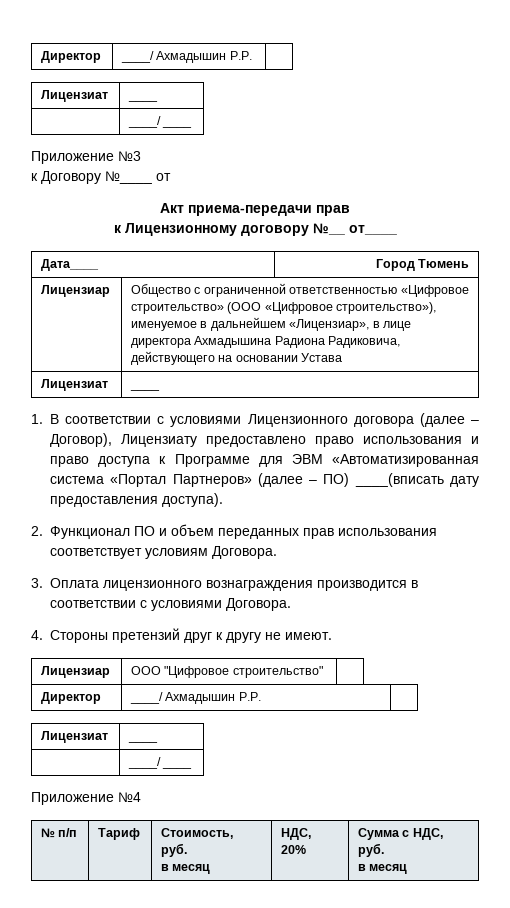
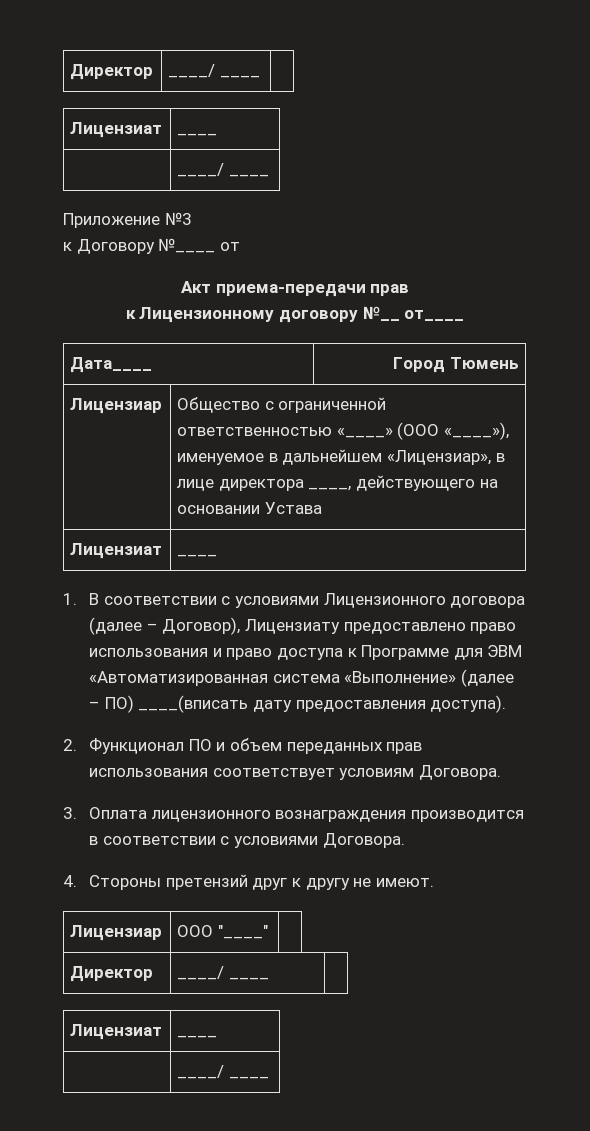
[41,51,102,63] [121,51,252,63] Директор | ____/ Ахмадышин Р.Р. -> [70,64,154,80] [168,64,260,78] Директор | ____/ ____
[400,285,469,297] [131,302,437,314] «Цифровое строительство» (ООО «Цифровое строительство»), -> [336,422,510,440] «____» (ООО «____»),
[194,336,401,348] Ахмадышина Радиона Радиковича, -> [308,486,352,491] ____,
[110,474,252,487] «Портал Партнеров» -> [344,671,457,683] «Выполнение»
[164,666,323,678] [41,692,102,704] [130,692,261,704] [41,731,109,743] [128,740,159,743] [128,757,193,769] [31,792,141,805] [41,828,78,838] [98,828,141,840] [161,828,234,839] [161,843,188,857] [161,864,211,874] [281,828,312,840] [281,845,307,854] [358,828,443,840] [358,843,385,857] [358,864,408,874] "Цифровое строительство" | // Директор | ____/ Ахмадышин Р.Р. | // Лицензиат | ____ // | ____/ ____ // Приложение №4 // № п/п | Тариф | Стоимость, руб. // в месяц | НДС, 20% | Сумма с НДС, руб. // в месяц -> [217,925,268,939] [70,966,154,982] [177,966,269,980] [70,1024,163,1040] [177,1035,218,1038] [177,1065,269,1079] "____" | // Директор | ____/ ____ | // Лицензиат | ____ // | ____/ ____

